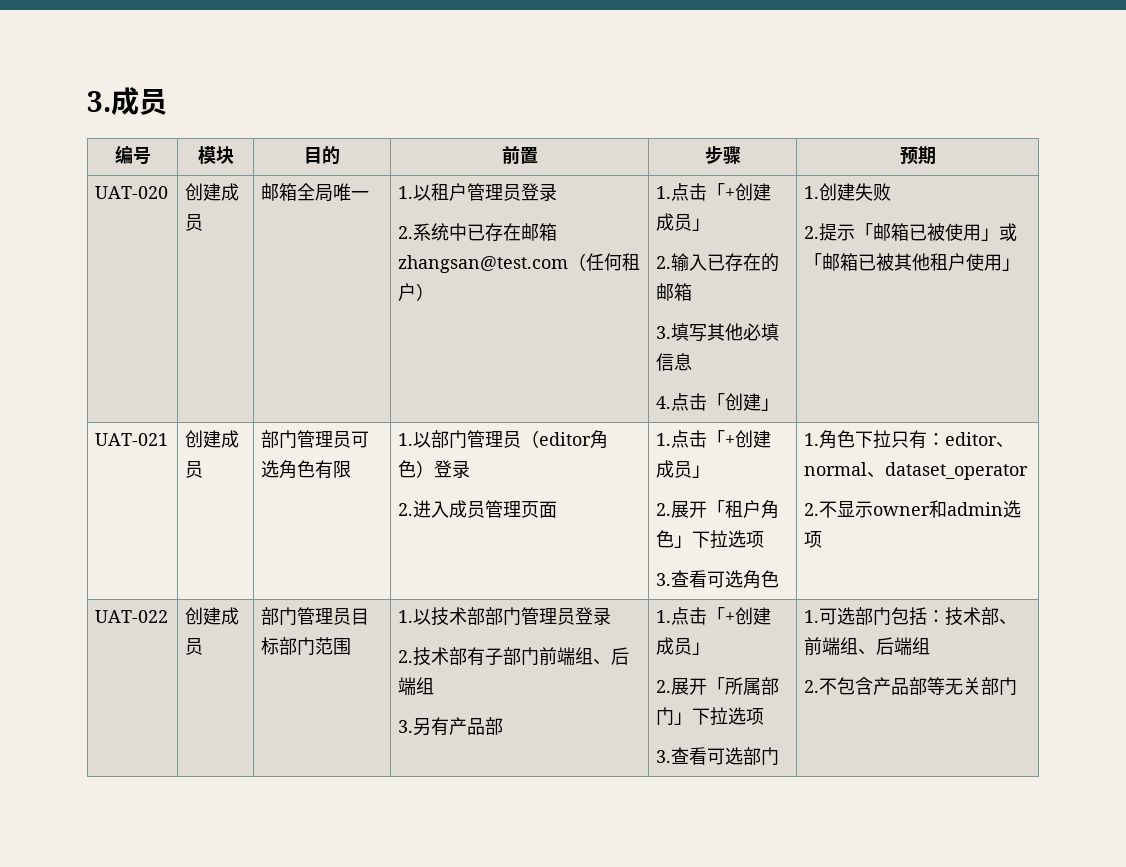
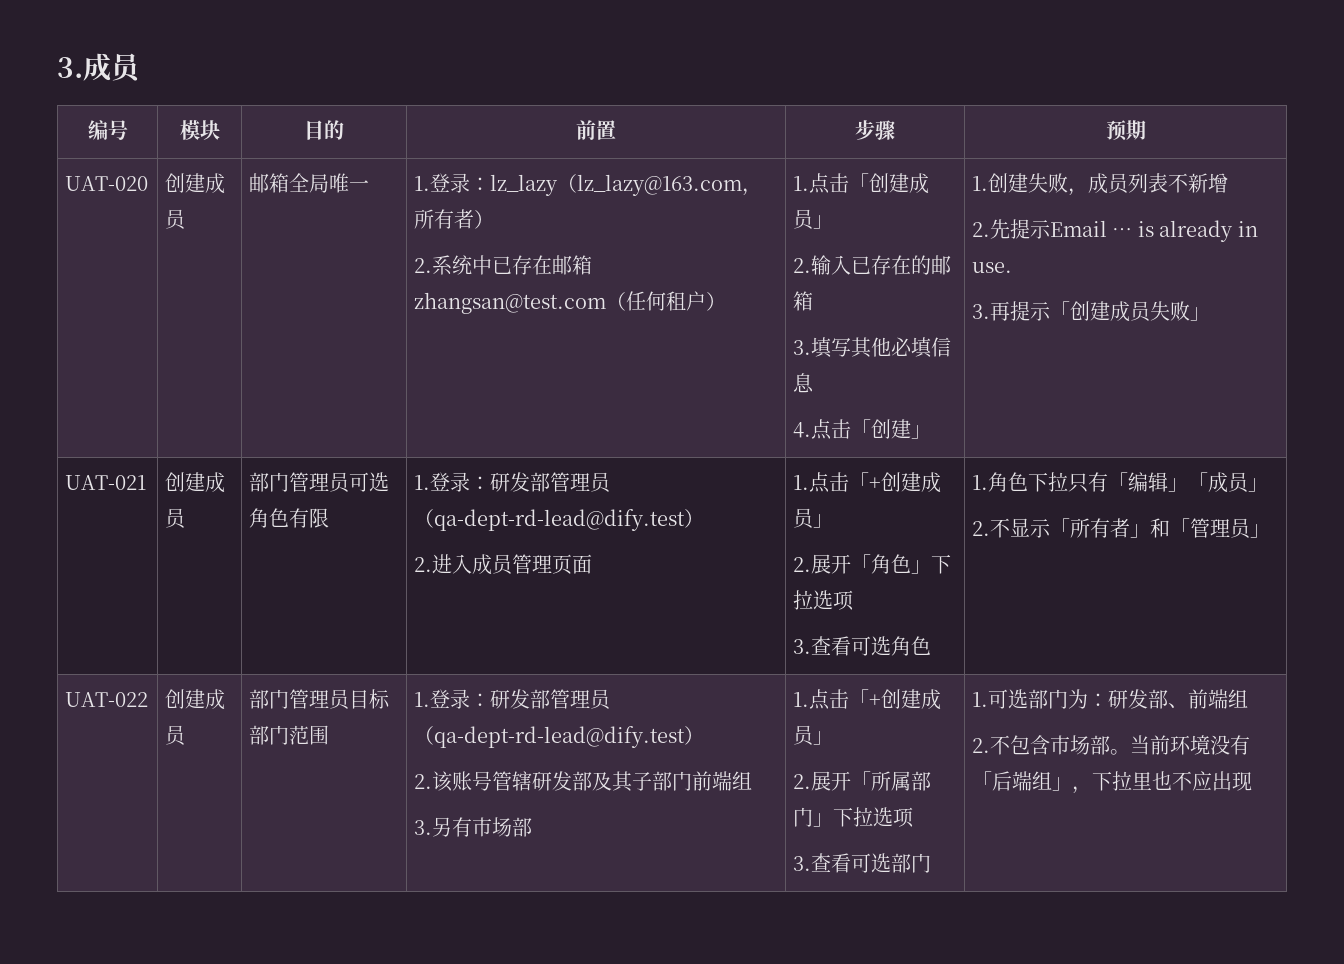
[413,183,558,201] 以租户管理员登录 -> [430,173,763,196] [414,209,495,229] 登录：lz_lazy（lz_lazy@163.com，所有者）
[725,188,736,199] + -> (870, 182) none
[804,223,1018,241] [804,253,1003,271] // 2.提示「邮箱已被使用」或「邮箱已被其他租户使用 -> [1068,173,1229,196] [972,219,1258,242] [972,262,1013,273] [972,301,1191,322] ，成员列表不新增 // 2.先提示Email … is already in use. // 3.再提示「创建成员失败
[413,430,609,449] [398,460,471,478] 以部门管理员（editor角色）登录 -> [430,472,613,493] [414,509,705,531] 登录：研发部管理员（qa-dept-rd-lead@dify.test）
[725,500,762,518] 租户 -> (872, 563) none
[927,432,1015,448] [804,462,1029,480] [804,500,1022,518] [804,531,823,548] ：editor、normal、dataset_operator // 2.不显示owner和admin选项 -> [1108,472,1269,493] [972,518,1271,539] 「编辑」「成员」 // 2.不显示「所有者」和「管理员」
[413,607,612,626] [398,647,486,666] 以技术部部门管理员登录 // 2.技术部有 -> [430,689,613,710] [414,726,705,748] [414,771,634,792] 登录：研发部管理员（qa-dept-rd-lead@dify.test） // 2.该账号管辖研发部及其
[593,647,630,665] [398,677,435,695] 、后端组 -> (753, 780) none
[449,717,486,735] 产品 -> [472,817,513,837] 市场
[891,607,982,626] 包括：技术 -> [1068,689,1149,709] 为：研发
[858,637,931,655] 、后端组 -> (1249, 698) none
[873,677,1018,695] 产品部等无关部门 -> [1050,735,1251,755] [972,771,1253,794] 市场部。当前环境没有「后端组」，下拉里也不应出现

